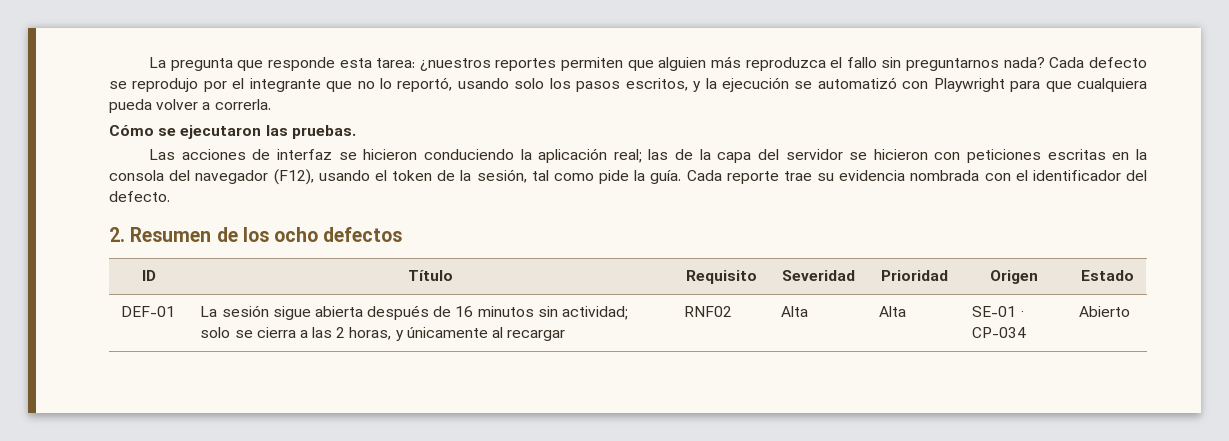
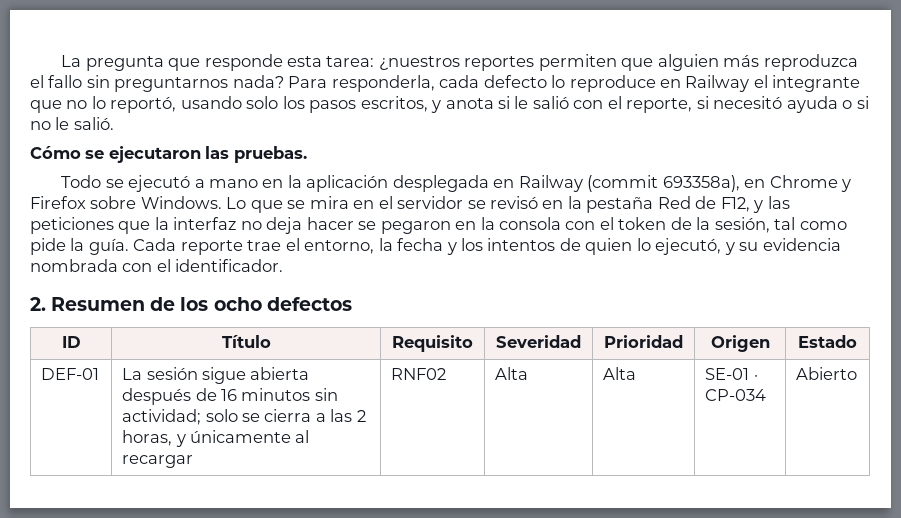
[1049,57,1147,68] [109,78,227,92] Cada defecto se reprodujo por -> [288,75,750,92] Para responderla, cada defecto lo reproduce en Railway
[705,77,1147,92] [109,99,271,113] la ejecución se automatizó con Playwright para que cualquiera pueda volver a correrla. -> [445,96,869,113] [30,117,114,130] anota si le salió con el reporte, si necesitó ayuda o si no le salió.
[149,148,1147,163] [109,169,370,185] Las acciones de interfaz se hicieron conduciendo la aplicación real; las de la capa del servidor se hicieron con peticiones escritas en la consola del navegador (F12), usando -> [61,175,852,192] [30,196,790,213] [30,217,596,234] Todo se ejecutó a mano en la aplicación desplegada en Railway (commit 693358a), en Chrome y Firefox sobre Windows. Lo que se mira en el servidor se revisó en la pestaña Red de F12, y las peticiones que la interfaz no deja hacer se pegaron en la consola con
(812, 176) none -> [285,238,735,255] el entorno, la fecha y los intentos de quien lo ejecutó, y
[1032,170,1147,181] [109,191,170,202] identificador del defecto. -> [175,259,284,272] identificador.

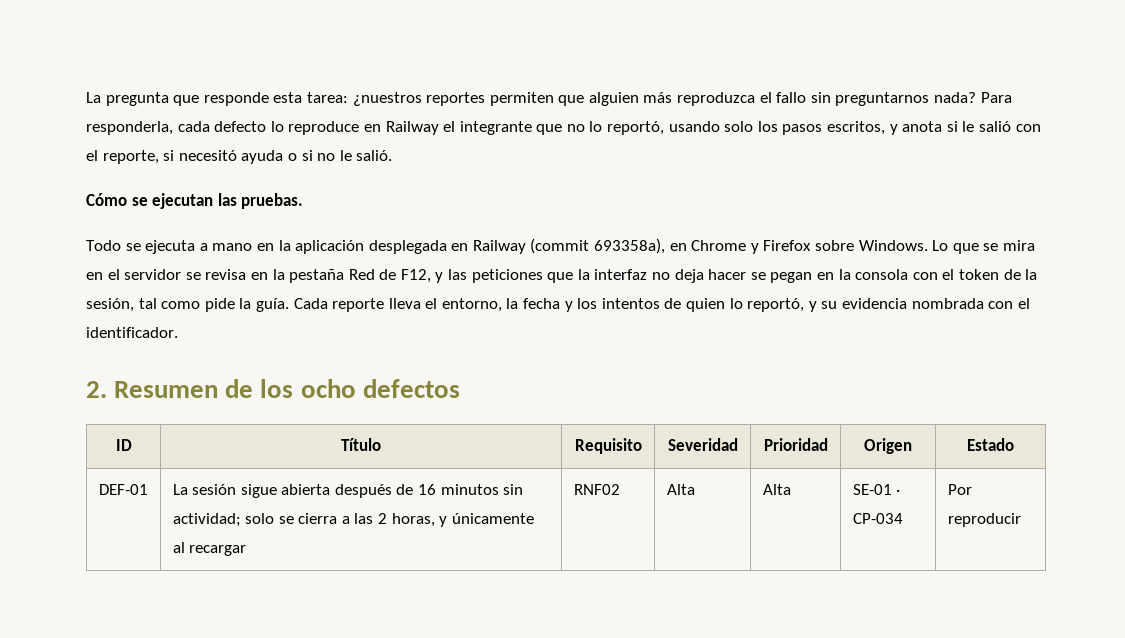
[108,146,201,163] ejecutaron -> [152,193,214,209] ejecutan
[128,175,191,192] ejecutó -> [145,240,196,254] ejecuta
[490,196,539,209] revisó -> [205,269,247,280] revisa
[380,221,451,234] pegaron -> [770,272,813,283] pegan
[247,240,282,251] trae -> [388,298,421,309] lleva
[655,238,722,255] ejecutó, -> [747,298,805,312] reportó,
[796,367,858,380] Abierto -> [947,484,972,495] [947,513,1021,527] Por reproducir

